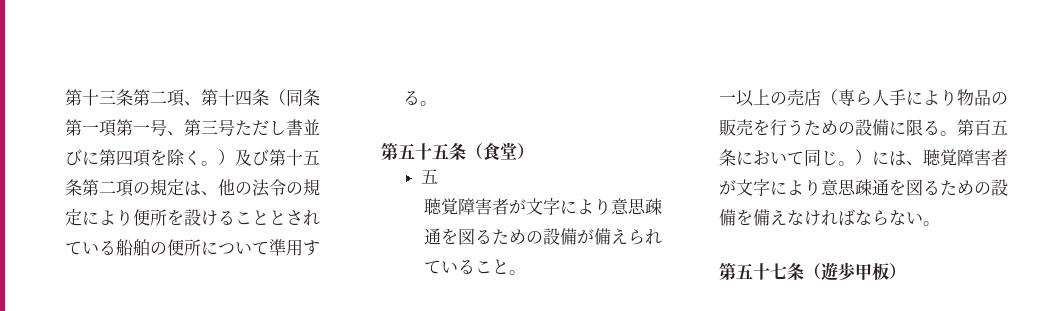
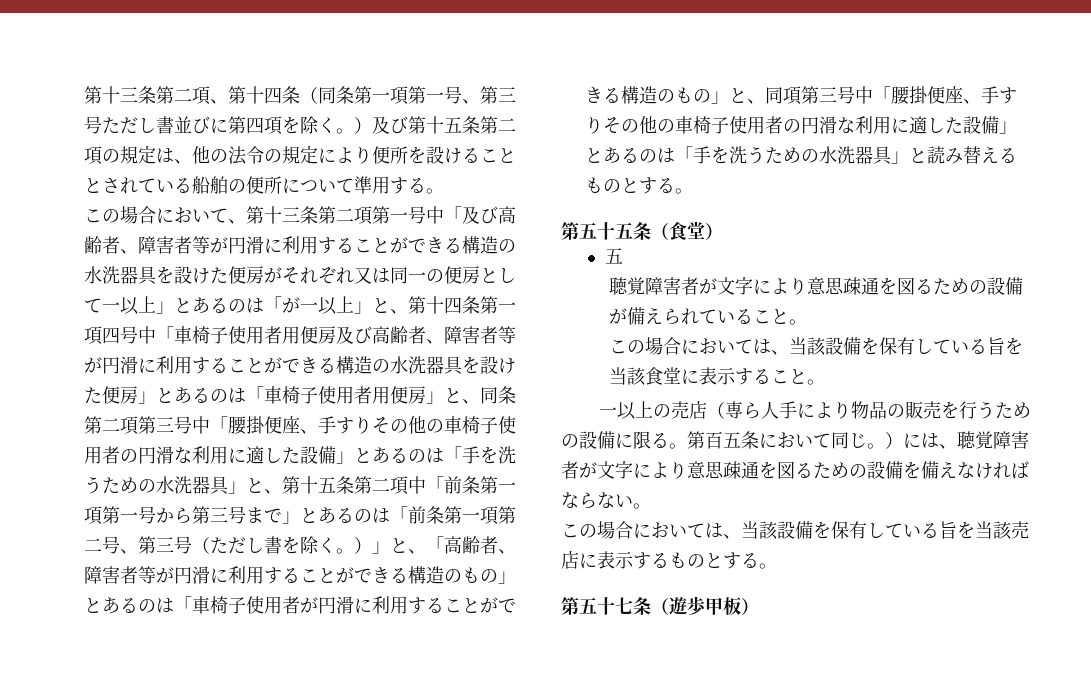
(437, 103) none -> [83,206,516,225] [83,236,516,254] [83,266,516,285] [83,296,516,315] [83,326,516,345] [83,356,516,375] [83,386,516,404] [83,416,516,435] [83,446,516,464] [83,476,516,495] [83,506,516,525] [83,536,516,554] [83,566,516,584] [83,596,516,614] [584,86,1017,105] [584,116,1017,134] [584,146,1017,165] [584,177,693,194] // この場合において、第十三条第二項第一号中「及び高齢者、障害者等が円滑に利用することができる構造の水洗器具を設けた便房がそれぞれ又は同一の便房として一以上」とあるのは「が一以上」と、第十四条第一項四号中「車椅子使用者用便房及び高齢者、障害者等が円滑に利用することができる構造の水洗器具を設けた便房」とあるのは「車椅子使用者用便房」と、同条第二項第三号中「腰掛便座、手すりその他の車椅子使用者の円滑な利用に適した設備」とあるのは「手を洗うための水洗器具」と、第十五条第二項中「前条第一項第一号から第三号まで」とあるのは「前条第一項第二号、第三号（ただし書を除く。）」と、「高齢者、障害者等が円滑に利用することができる構造のもの」とあるのは「車椅子使用者が円滑に利用することができる構造のもの」と、同項第三号中「腰掛便座、手すりその他の車椅子使用者の円滑な利用に適した設備」とあるのは「手を洗うための水洗器具」と読み替えるものとする。
(527, 272) none -> [608,337,1023,356] [608,367,825,386] // この場合においては、当該設備を保有している旨を当該食堂に表示すること。
(940, 223) none -> [561,521,1029,540] [561,550,777,569] // この場合においては、当該設備を保有している旨を当該売店に表示するものとする。

